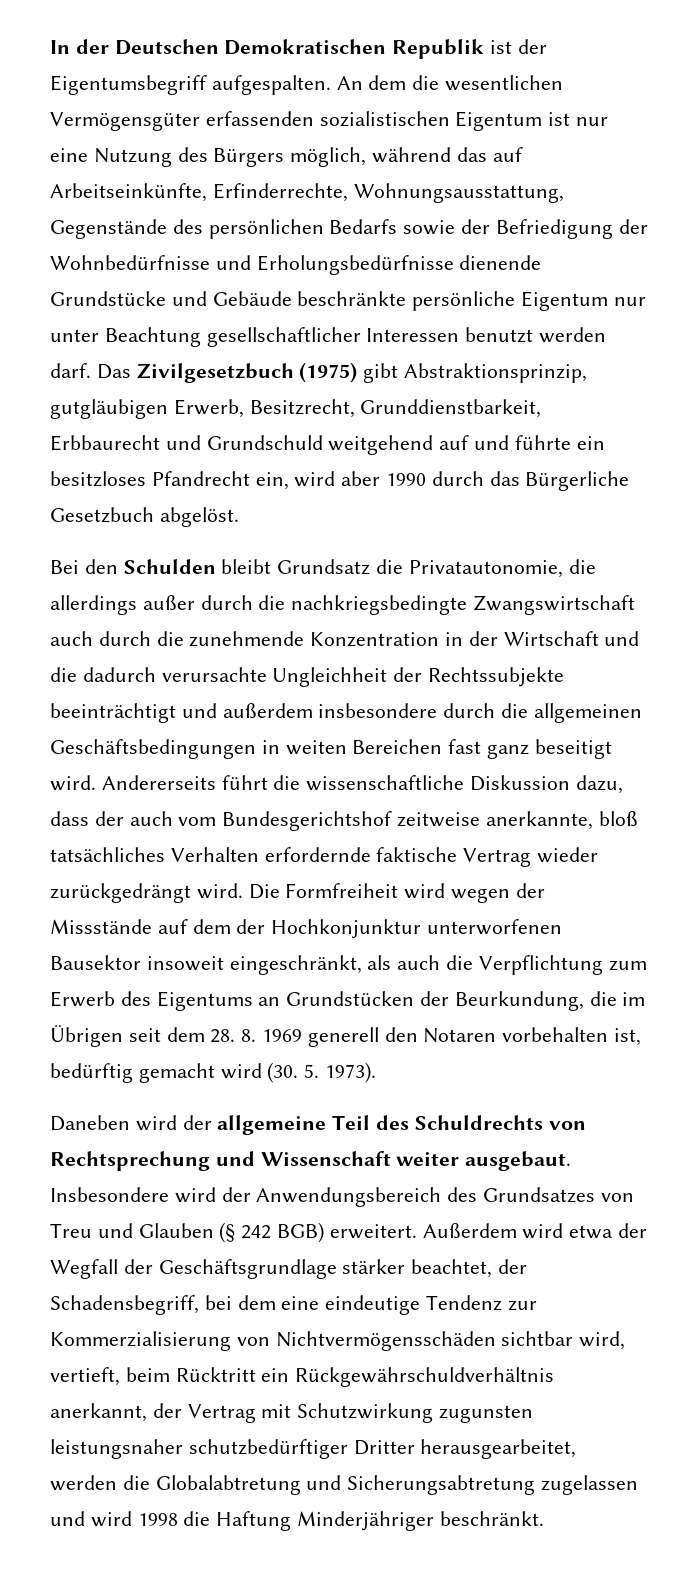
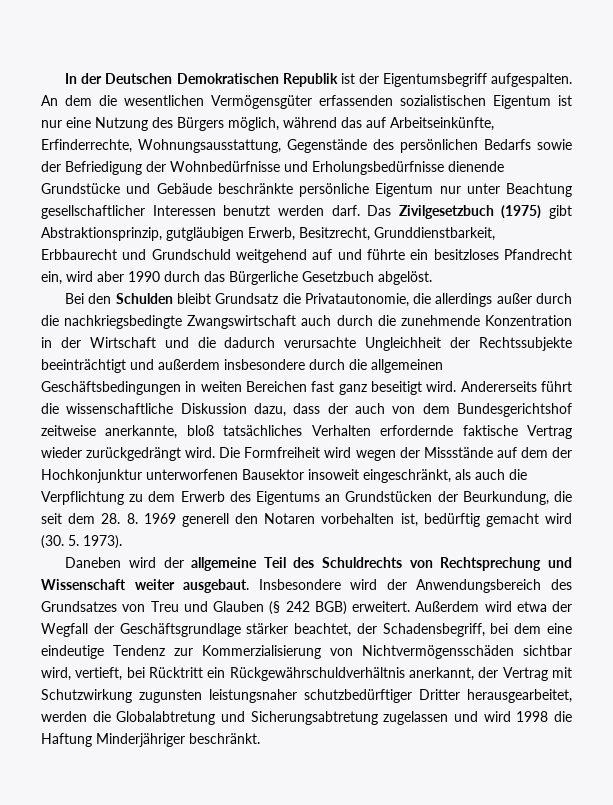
[178,817,217,826] vom -> [392,403,450,414] von dem
[608,960,647,971] zum -> [129,491,176,502] zu dem
[622,992,646,1006] [50,1025,123,1047] im Übrigen -> (572, 496) none
[125,1367,170,1382] beim -> [126,667,145,678] bei

